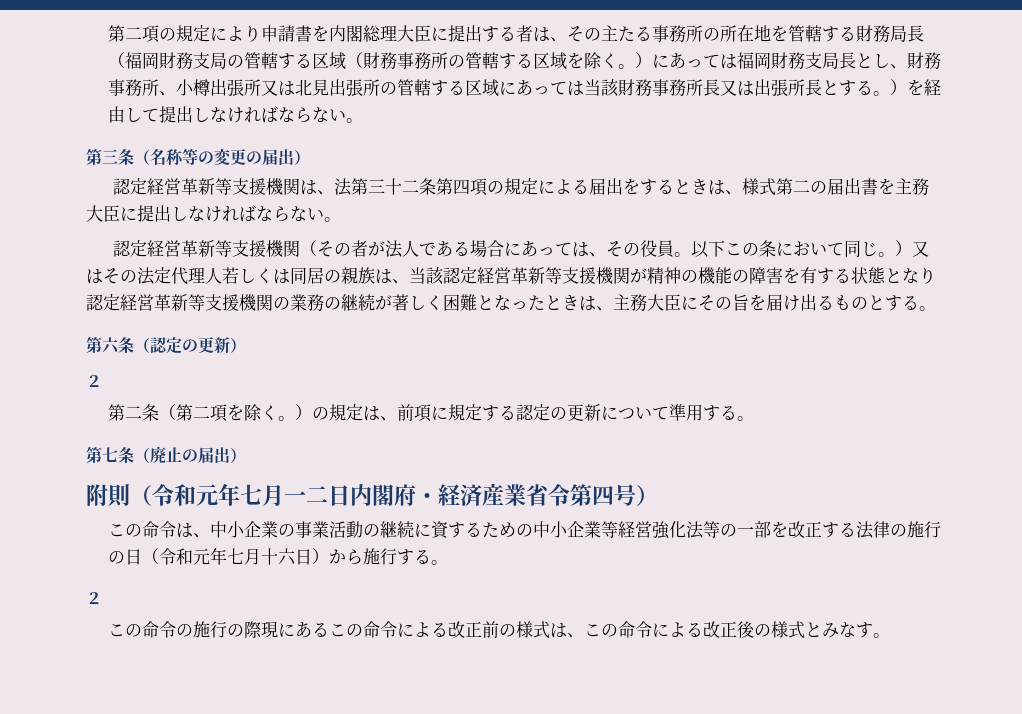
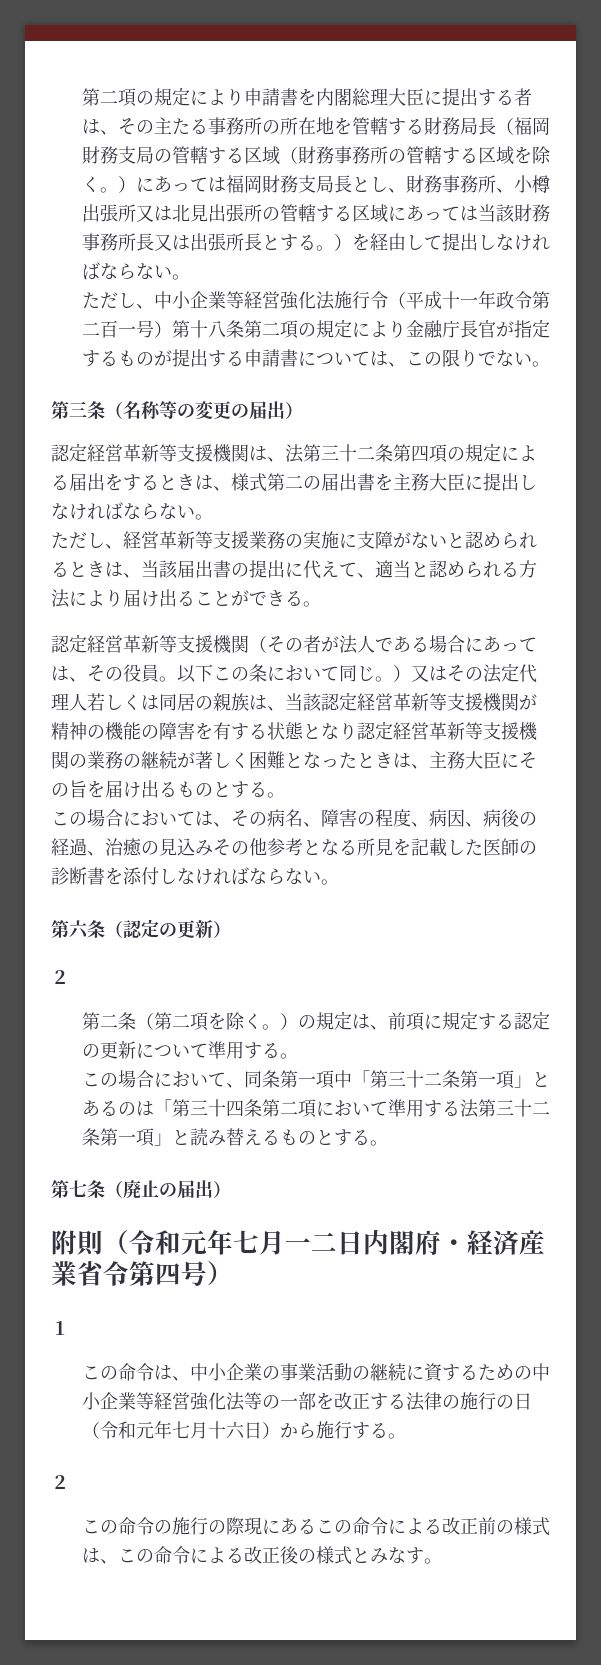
(364, 120) none -> [81,290,550,310] [81,319,550,339] [81,349,550,367] // ただし、中小企業等経営強化法施行令（平成十一年政令第二百一号）第十八条第二項の規定により金融庁長官が指定するものが提出する申請書については、この限りでない。
(341, 219) none -> [51,531,537,549] [51,560,537,579] [51,589,321,608] // ただし、経営革新等支援業務の実施に支障がないと認められるときは、当該届出書の提出に代えて、適当と認められる方法により届け出ることができる。
(936, 308) none -> [51,809,537,827] [51,838,537,857] [51,867,339,885] // この場合においては、その病名、障害の程度、病因、病後の経過、治癒の見込みその他参考となる所見を記載した医師の診断書を添付しなければならない。
(755, 418) none -> [81,1070,550,1089] [81,1099,550,1118] [81,1128,388,1147] // この場合において、同条第一項中「第三十二条第一項」とあるのは「第三十四条第二項において準用する法第三十二条第一項」と読み替えるものとする。
(658, 495) none -> [51,1321,69,1335] // １

